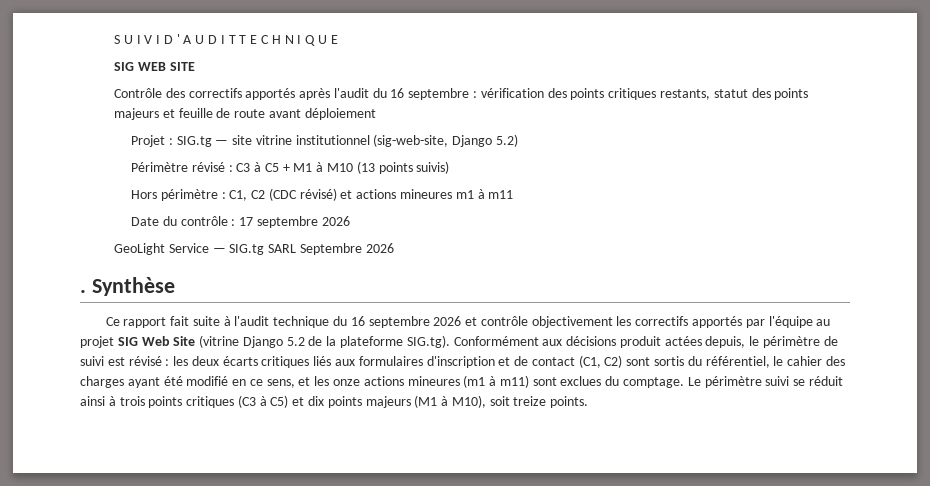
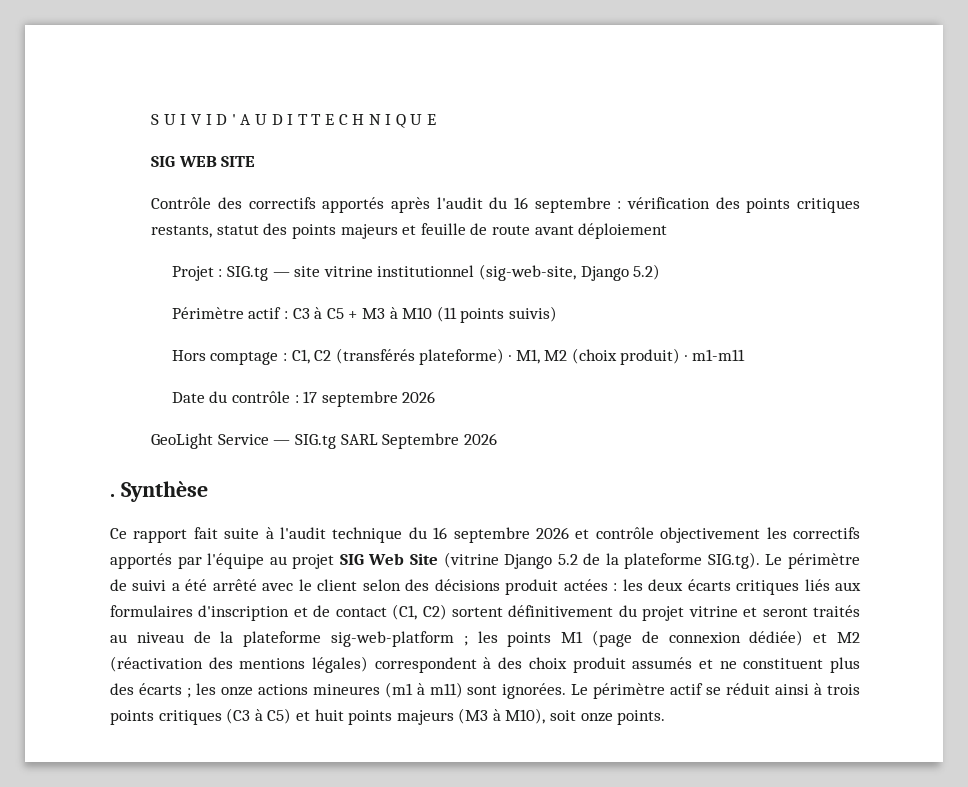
[191,162,225,172] révisé -> [248,307,282,319] actif
[293,163,313,172] M1 -> [362,308,386,319] M3
[356,161,375,174] (13 -> [436,306,457,322] (11
[160,189,218,201] périmètre -> [210,351,279,365] comptage
[268,188,514,201] (CDC révisé) et actions mineures m1 à m11 -> [335,348,745,365] (transférés plateforme) · M1, M2 (choix produit) · m1-m11
[453,336,838,348] [80,356,162,366] Conformément aux décisions produit actées depuis, le périmètre de suivi est révisé -> [765,553,860,569] [110,579,608,595] Le périmètre de suivi a été arrêté avec le client selon des décisions produit actées
[626,356,845,368] [80,376,311,388] sont sortis du référentiel, le cahier des charges ayant été modifié en ce sens, et -> [452,605,861,621] [110,630,860,647] [110,656,861,673] [110,683,191,698] sortent définitivement du projet vitrine et seront traités au niveau de la plateforme sig-web-platform ; les points M1 (page de connexion dédiée) et M2 (réactivation des mentions légales) correspondent à des choix produit assumés et ne constituent plus des écarts ;
[560,376,790,388] exclues du comptage. Le périmètre suivi -> [502,683,704,699] ignorées. Le périmètre actif
[308,395,438,408] dix points majeurs (M1 -> [314,708,489,725] huit points majeurs (M3
[513,396,547,406] treize -> [580,713,613,722] onze

